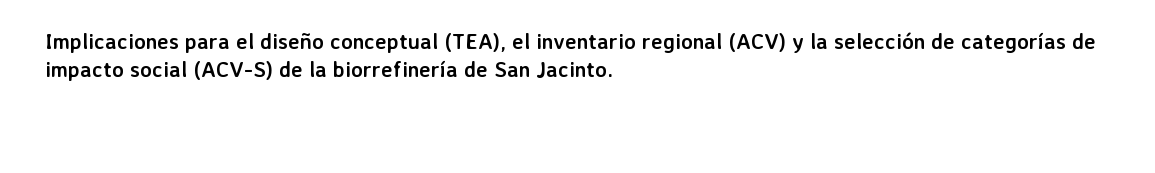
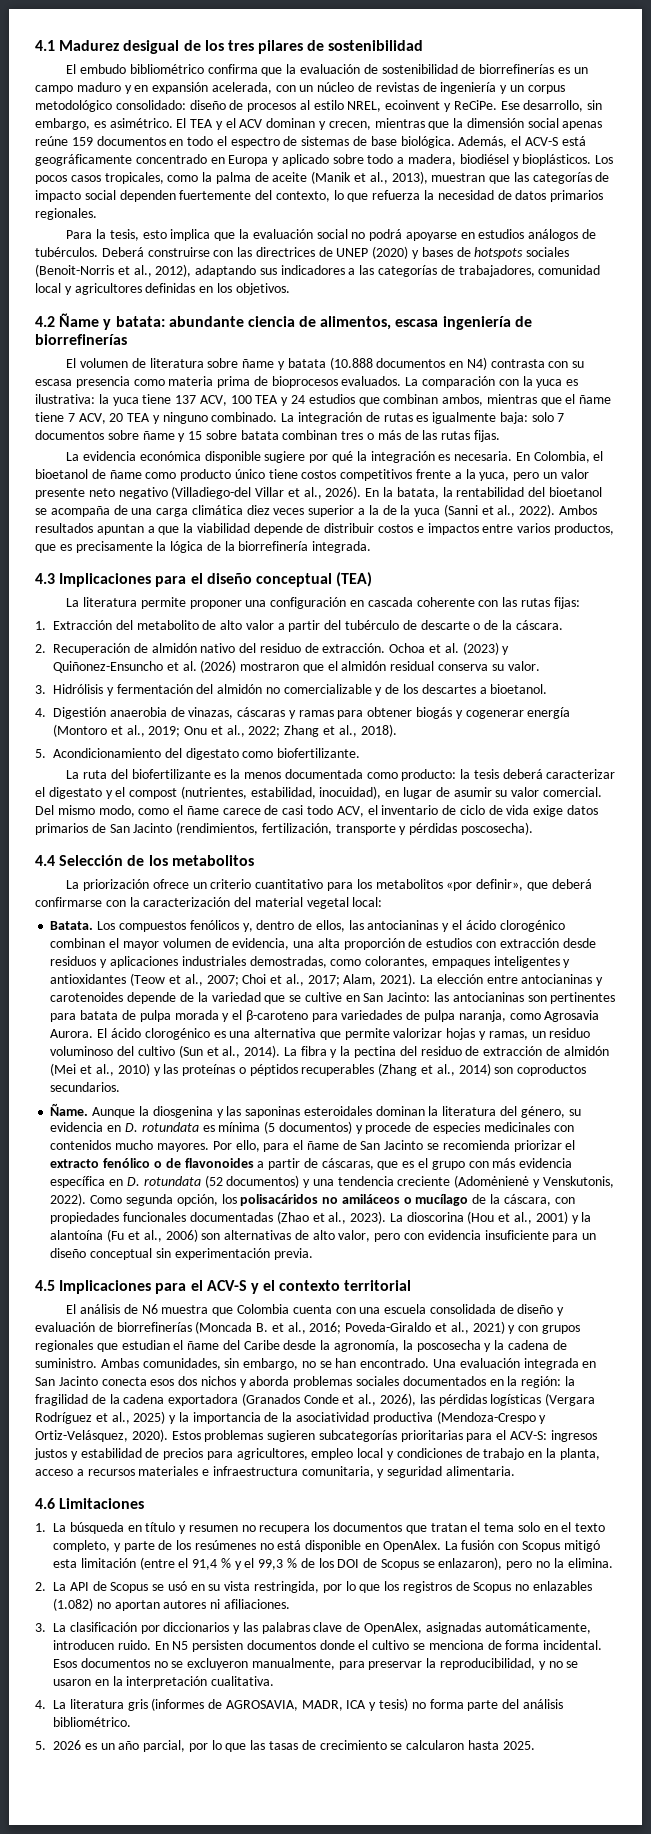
(45, 43) none -> [35,40,424,54] [66,64,588,76] [35,82,565,94] [35,100,603,112] [35,118,603,130] [35,136,586,148] [35,154,614,166] [35,171,610,184] [35,190,604,202] [35,208,97,220] [66,229,597,241] [35,246,570,259] [35,264,601,277] [35,283,290,295] [35,313,532,330] [35,334,127,345] [66,357,585,370] [35,376,579,388] [35,394,612,406] [35,412,565,424] [35,430,500,442] [66,451,604,463] [35,469,589,481] [35,486,602,499] [35,504,598,517] [35,523,614,535] [35,541,372,553] [35,573,55,584] 4.1 Madurez desigual de los tres pilares de sostenibilidad // El embudo bibliométrico confirma que la evaluación de sostenibilidad de biorrefinerías es un campo maduro y en expansión acelerada, con un núcleo de revistas de ingeniería y un corpus metodológico consolidado: diseño de procesos al estilo NREL, ecoinvent y ReCiPe. Ese desarrollo, sin embargo, es asimétrico. El TEA y el ACV dominan y crecen, mientras que la dimensión social apenas reúne 159 documentos en todo el espectro de sistemas de base biológica. Además, el ACV-S está geográficamente concentrado en Europa y aplicado sobre todo a madera, biodiésel y bioplásticos. Los pocos casos tropicales, como la palma de aceite (Manik et al., 2013), muestran que las categorías de impacto social dependen fuertemente del contexto, lo que refuerza la necesidad de datos primarios regionales. // Para la tesis, esto implica que la evaluación social no podrá apoyarse en estudios análogos de tubérculos. Deberá construirse con las directrices de UNEP (2020) y bases de hotspots sociales (Benoit-Norris et al., 2012), adaptando sus indicadores a las categorías de trabajadores, comunidad local y agricultores definidas en los objetivos. // 4.2 Ñame y batata: abundante ciencia de alimentos, escasa ingeniería de biorrefinerías // El volumen de literatura sobre ñame y batata (10.888 documentos en N4) contrasta con su escasa presencia como materia prima de bioprocesos evaluados. La comparación con la yuca es ilustrativa: la yuca tiene 137 ACV, 100 TEA y 24 estudios que combinan ambos, mientras que el ñame tiene 7 ACV, 20 TEA y ninguno combinado. La integración de rutas es igualmente baja: solo 7 documentos sobre ñame y 15 sobre batata combinan tres o más de las rutas fijas. // La evidencia económica disponible sugiere por qué la integración es necesaria. En Colombia, el bioetanol de ñame como producto único tiene costos competitivos frente a la yuca, pero un valor presente neto negativo (Villadiego-del Villar et al., 2026). En la batata, la rentabilidad del bioetanol se acompaña de una carga climática diez veces superior a la de la yuca (Sanni et al., 2022). Ambos resultados apuntan a que la viabilidad depende de distribuir costos e impactos entre varios productos, que es precisamente la lógica de la biorrefinería integrada. // 4.3
[444,32,1096,53] [45,60,613,81] (TEA), el inventario regional (ACV) y la selección de categorías de impacto social (ACV-S) de la biorrefinería de San Jacinto. -> [336,572,373,587] [66,597,580,609] [35,620,563,632] [35,642,510,655] [53,660,540,673] [35,684,548,696] [35,707,571,719] [53,724,397,737] [35,748,361,760] [66,769,616,781] [35,786,602,799] [35,805,599,817] [35,822,534,835] [35,855,254,866] [66,879,592,891] [35,897,383,909] [50,920,565,932] [50,938,596,950] [50,956,571,968] [50,973,604,986] [50,992,616,1004] [50,1010,600,1022] [50,1028,591,1040] [50,1045,609,1058] [50,1063,587,1076] [50,1082,121,1092] [50,1103,581,1118] [50,1121,574,1134] [50,1140,576,1152] [50,1158,573,1170] [50,1175,614,1188] [50,1193,575,1206] [50,1211,592,1224] [50,1229,597,1242] [50,1248,313,1260] [35,1280,412,1294] [66,1304,565,1316] [35,1321,580,1334] [35,1340,567,1352] [35,1358,597,1370] [35,1376,575,1388] [35,1393,596,1406] [35,1411,547,1424] [35,1429,597,1442] [34,1448,600,1460] [35,1466,516,1478] [35,1498,145,1509] [35,1522,606,1534] [53,1540,600,1552] [53,1557,613,1570] [35,1581,593,1593] [53,1598,290,1611] [35,1622,591,1634] [53,1640,603,1652] [53,1658,579,1670] [53,1676,275,1688] [35,1698,563,1711] [53,1717,131,1727] [35,1740,535,1752] (TEA) // La literatura permite proponer una configuración en cascada coherente con las rutas fijas: // 1. Extracción del metabolito de alto valor a partir del tubérculo de descarte o de la cáscara. // 2. Recuperación de almidón nativo del residuo de extracción. Ochoa et al. (2023) y Quiñonez-Ensuncho et al. (2026) mostraron que el almidón residual conserva su valor. // 3. Hidrólisis y fermentación del almidón no comercializable y de los descartes a bioetanol. // 4. Digestión anaerobia de vinazas, cáscaras y ramas para obtener biogás y cogenerar energía (Montoro et al., 2019; Onu et al., 2022; Zhang et al., 2018). // 5. Acondicionamiento del digestato como biofertilizante. // La ruta del biofertilizante es la menos documentada como producto: la tesis deberá caracterizar el digestato y el compost (nutrientes, estabilidad, inocuidad), en lugar de asumir su valor comercial. Del mismo modo, como el ñame carece de casi todo ACV, el inventario de ciclo de vida exige datos primarios de San Jacinto (rendimientos, fertilización, transporte y pérdidas poscosecha). // 4.4 Selección de los metabolitos // La priorización ofrece un criterio cuantitativo para los metabolitos «por definir», que deberá confirmarse con la caracterización del material vegetal local: // Batata. Los compuestos fenólicos y, dentro de ellos, las antocianinas y el ácido clorogénico combinan el mayor volumen de evidencia, una alta proporción de estudios con extracción desde residuos y aplicaciones industriales demostradas, como colorantes, empaques inteligentes y antioxidantes (Teow et al., 2007; Choi et al., 2017; Alam, 2021). La elección entre antocianinas y carotenoides depende de la variedad que se cultive en San Jacinto: las antocianinas son pertinentes para batata de pulpa morada y el β-caroteno para variedades de pulpa naranja, como Agrosavia Aurora. El ácido clorogénico es una alternativa que permite valorizar hojas y ramas, un residuo voluminoso del cultivo (Sun et al., 2014). La fibra y la pectina del residuo de extracción de almidón (Mei et al., 2010) y las proteínas o péptidos recuperables (Zhang et al., 2014) son coproductos secundarios. // Ñame. Aunque la diosgenina y las saponinas esteroidales dominan la literatura del género, su evidencia en D. rotundata es mínima (5 documentos) y procede de especies medicinales con contenidos mucho mayores. Por ello, para el ñame de San Jacinto se recomienda priorizar el extracto fenólico o de flavonoides a partir de cáscaras, que es el grupo con más evidencia específica en D. rotundata (52 documentos) y una tendencia creciente (Adomėnienė y Venskutonis, 2022). Como segunda opción, los polisacáridos no amiláceos o mucílago de la cáscara, con propiedades funcionales documentadas (Zhao et al., 2023). La dioscorina (Hou et al., 2001) y la alantoína (Fu et al., 2006) son alternativas de alto valor, pero con evidencia insuficiente para un diseño conceptual sin experimentación previa. // 4.5 Implicaciones para el ACV-S y el contexto territorial // El análisis de N6 muestra que Colombia cuenta con una escuela consolidada de diseño y evaluación de biorrefinerías (Moncada B. et al., 2016; Poveda-Giraldo et al., 2021) y con grupos regionales que estudian el ñame del Caribe desde la agronomía, la poscosecha y la cadena de suministro. Ambas comunidades, sin embargo, no se han encontrado. Una evaluación integrada en San Jacinto conecta esos dos nichos y aborda problemas sociales documentados en la región: la fragilidad de la cadena exportadora (Granados Conde et al., 2026), las pérdidas logísticas (Vergara Rodríguez et al., 2025) y la importancia de la asociatividad productiva (Mendoza-Crespo y Ortiz-Velásquez, 2020). Estos problemas sugieren subcategorías prioritarias para el ACV-S: ingresos justos y estabilidad de precios para agricultores, empleo local y condiciones de trabajo en la planta, acceso a recursos materiales e infraestructura comunitaria, y seguridad alimentaria. // 4.6 Limitaciones // 1. La búsqueda en título y resumen no recupera los documentos que tratan el tema solo en el texto completo, y parte de los resúmenes no está disponible en OpenAlex. La fusión con Scopus mitigó esta limitación (entre el 91,4 % y el 99,3 % de los DOI de Scopus se enlazaron), pero no la elimina. // 2. La API de Scopus se usó en su vista restringida, por lo que los registros de Scopus no enlazables (1.082) no aportan autores ni afiliaciones. // 3. La clasificación por diccionarios y las palabras clave de OpenAlex, asignadas automáticamente, introducen ruido. En N5 persisten documentos donde el cultivo se menciona de forma incidental. Esos documentos no se excluyeron manualmente, para preservar la reproducibilidad, y no se usaron en la interpretación cualitativa. // 4. La literatura gris (informes de AGROSAVIA, MADR, ICA y tesis) no forma parte del análisis bibliométrico. // 5. 2026 es un año parcial, por lo que las tasas de crecimiento se calcularon hasta 2025.

